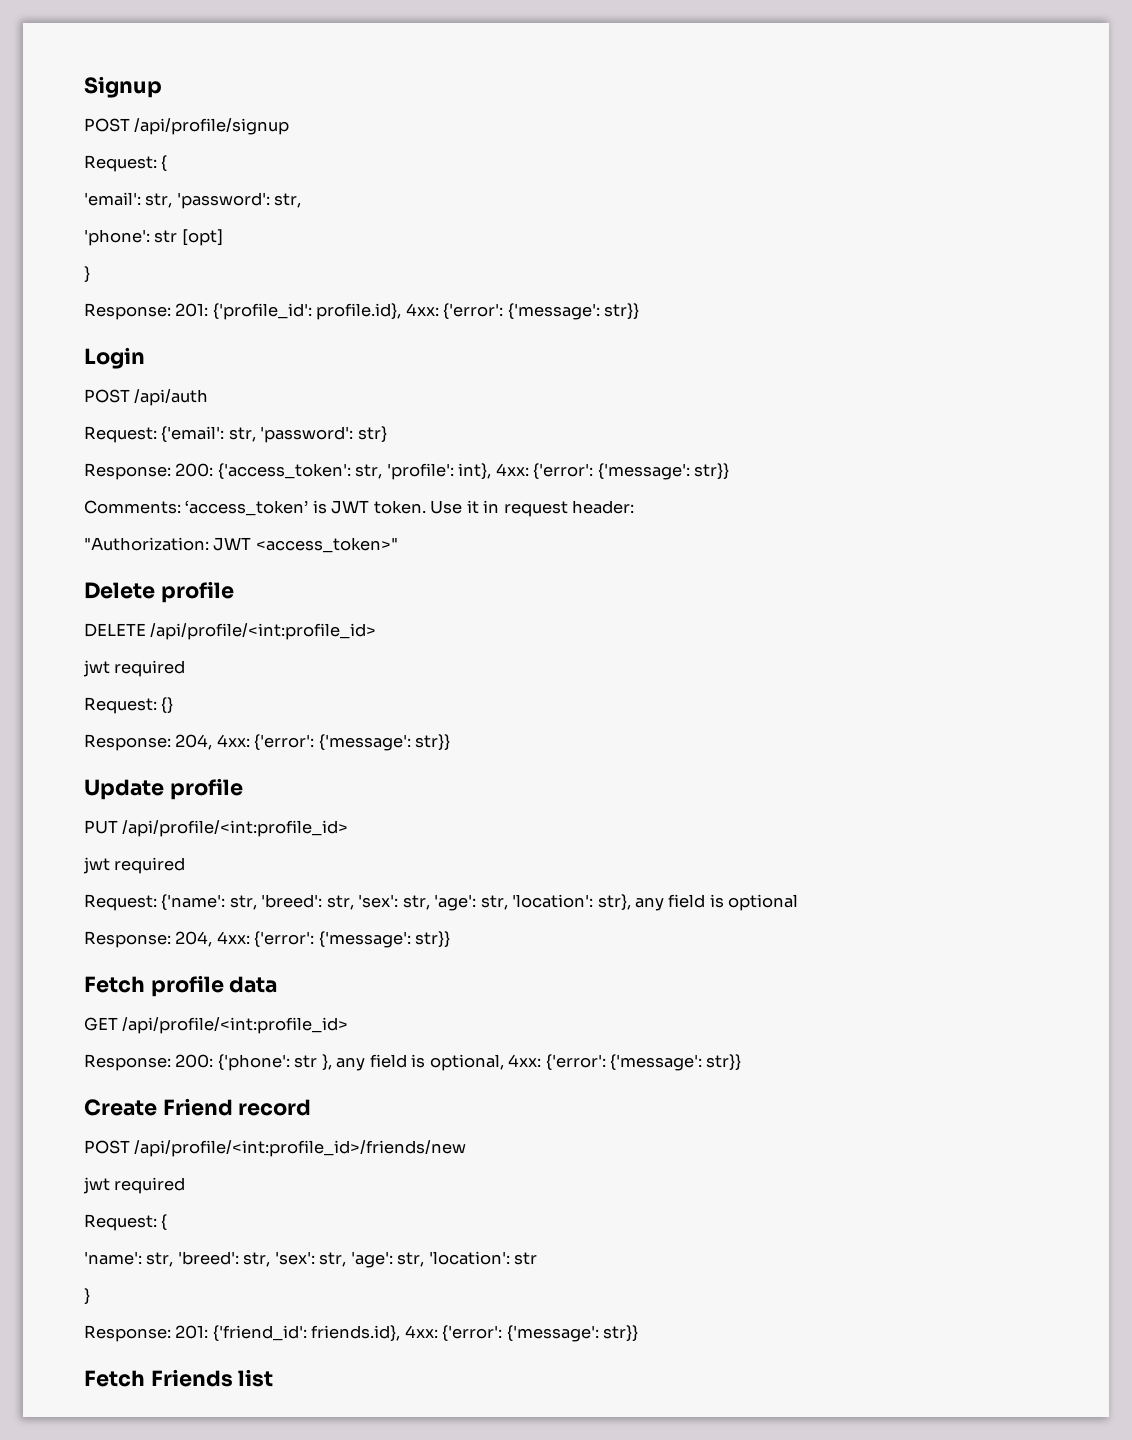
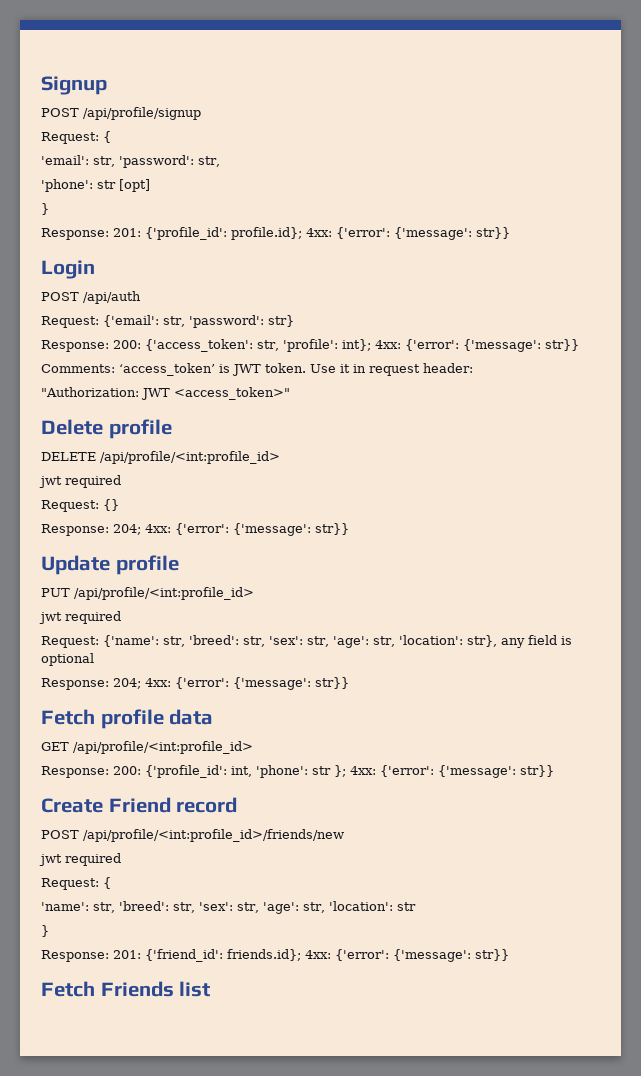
[316,303,402,320] profile.id}, -> [231,227,302,240] profile.id};
[458,463,492,480] int}, -> [341,339,371,351] int};
[175,734,213,750] 204, -> [113,524,141,535] 204;
[175,931,213,947] 204, -> [113,678,141,689] 204;
[217,1054,504,1071] {'phone': str }, any field is optional, -> [145,765,346,778] {'profile_id': int, 'phone': str };
[311,1325,401,1342] friends.id}, -> [227,949,301,961] friends.id};

